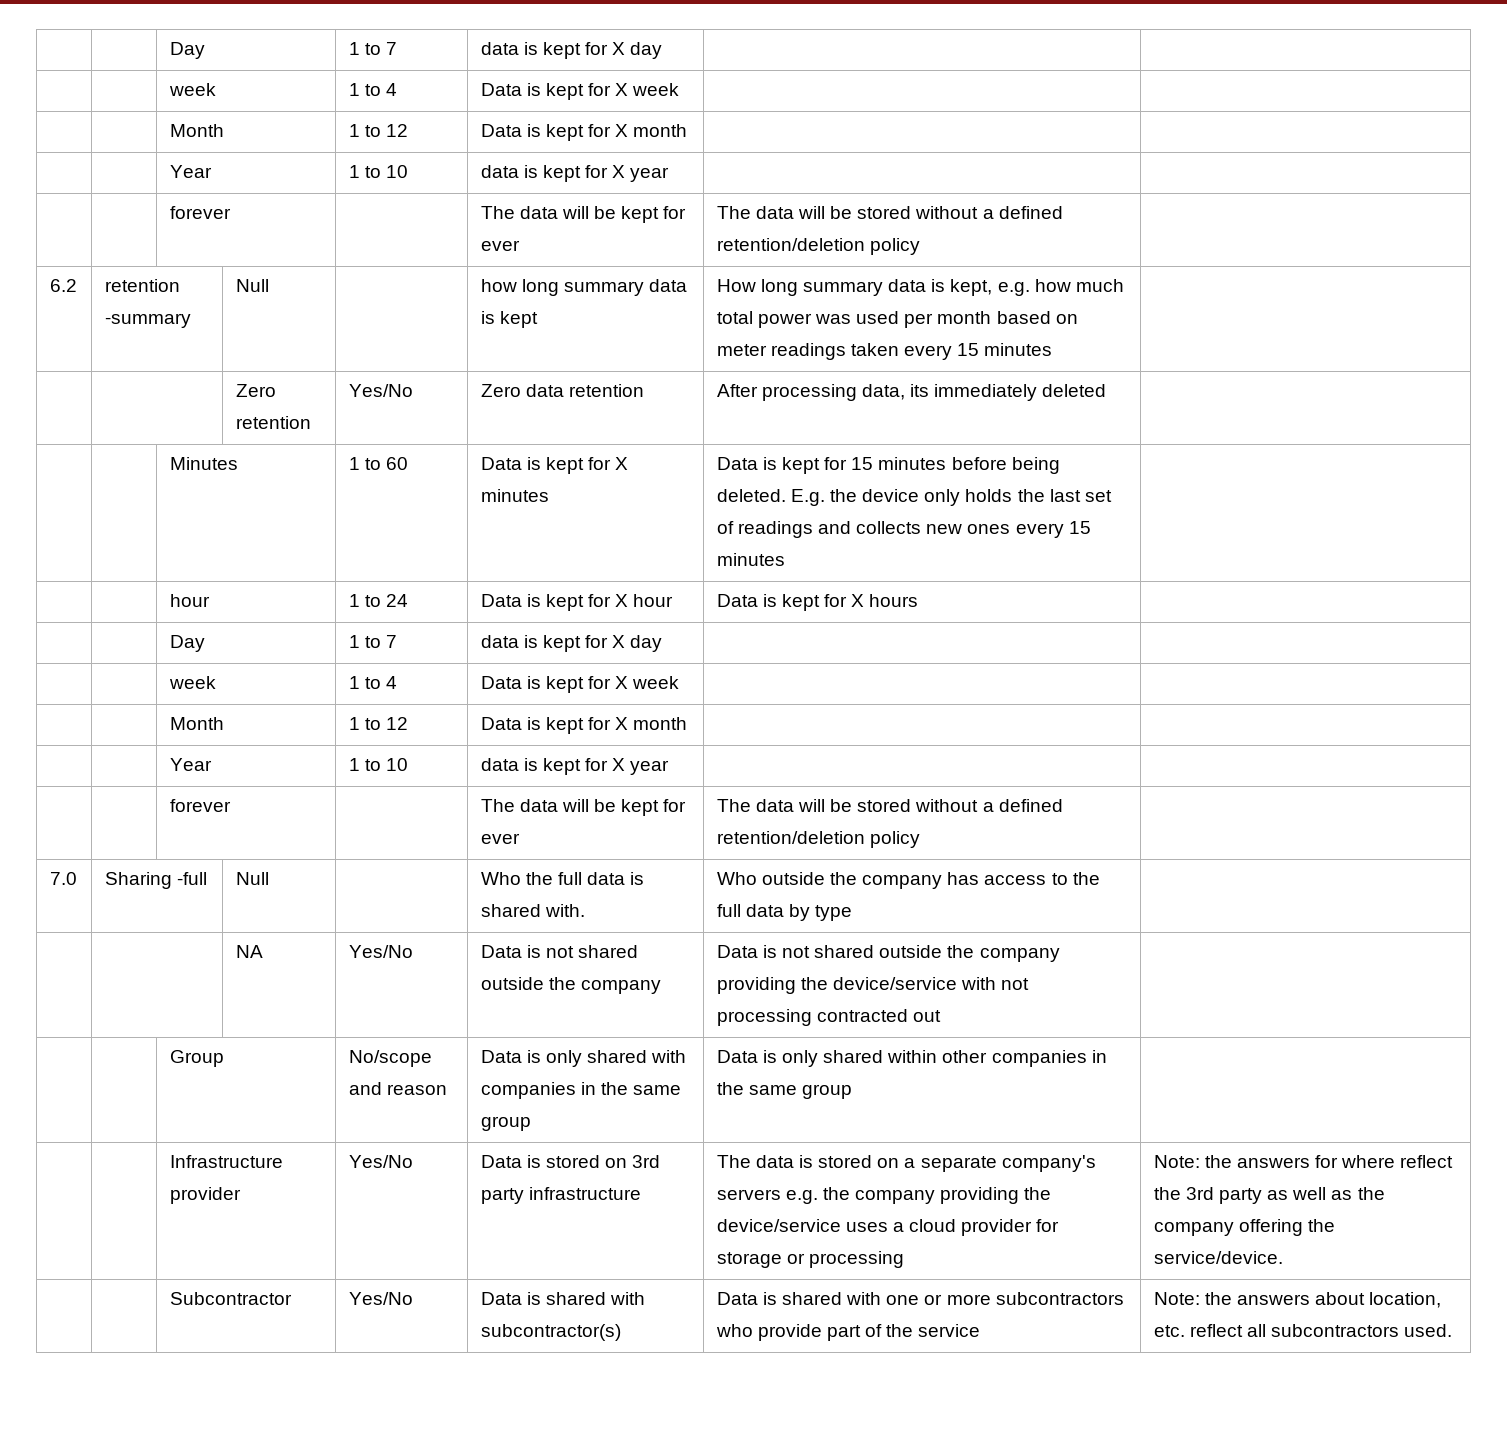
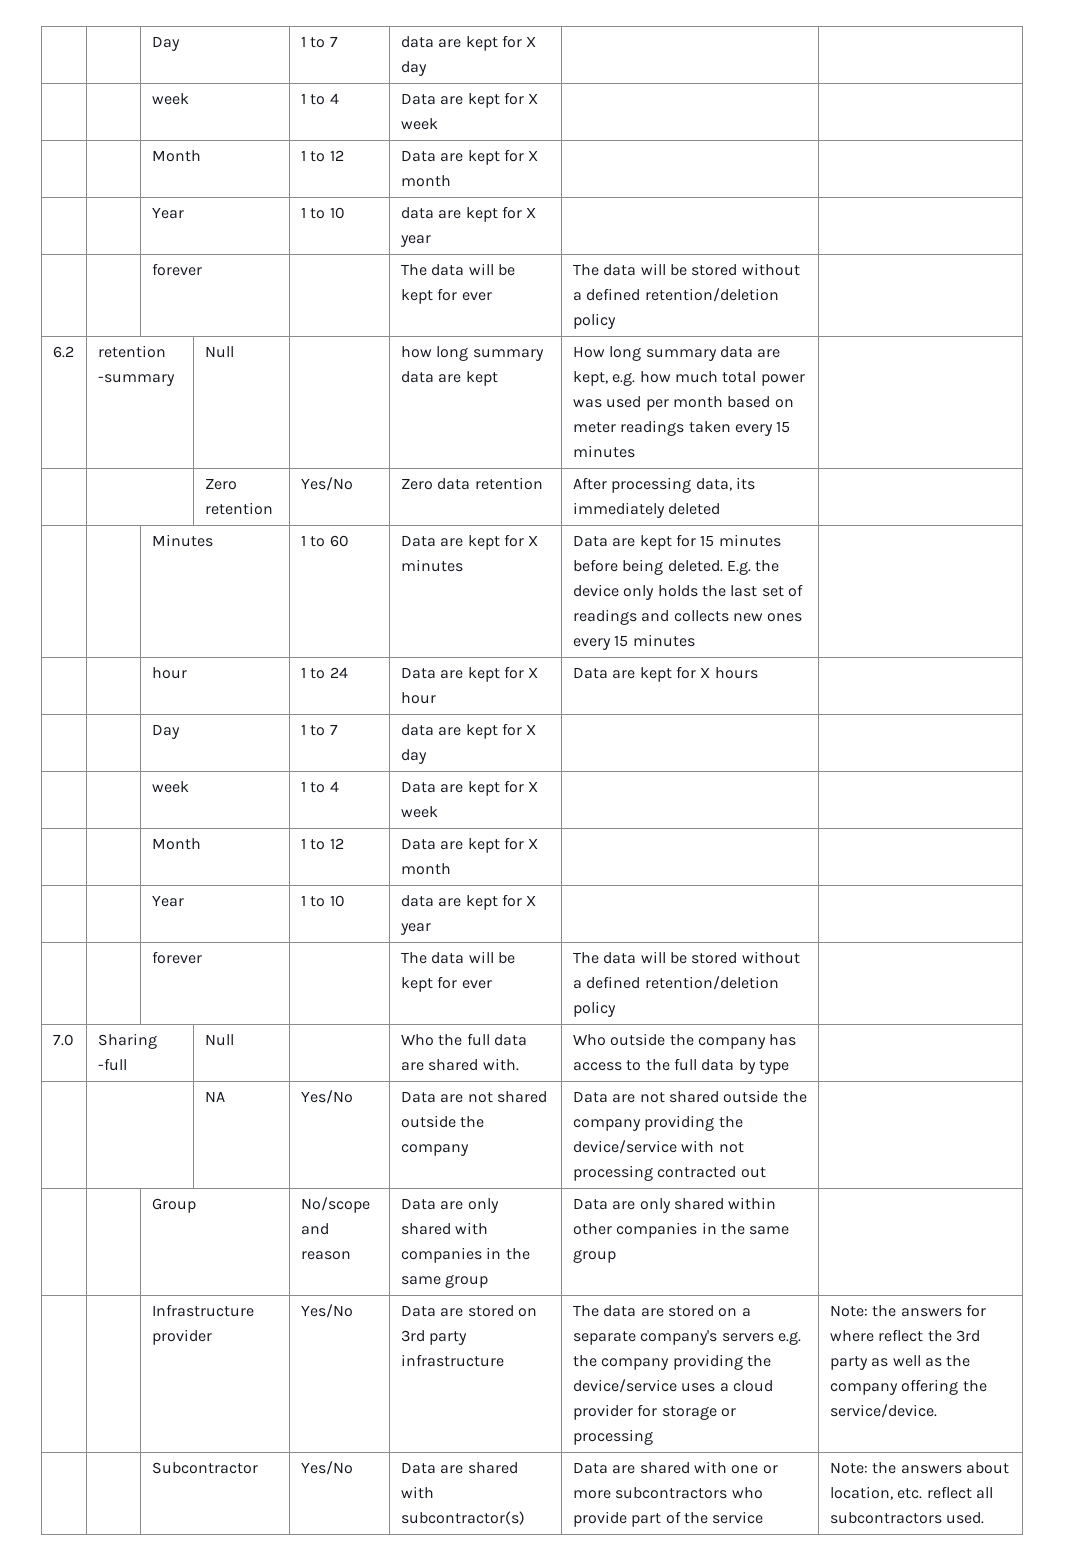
[169,42,205,59] [348,42,398,55] [480,42,663,59] [168,83,216,96] [348,83,398,96] [480,83,680,100] [169,124,224,137] [348,124,409,137] [480,124,688,141] [169,165,212,178] [348,165,409,178] [480,165,538,178] | | Day | 1 to 7 | data is kept for X day | | // | | week | 1 to 4 | Data is kept for X week | | // | | Month | 1 to 12 | Data is kept for X month | | // | | Year | 1 to 10 | data is -> [151,36,180,51] [300,36,338,48] [400,35,537,51] [400,61,427,76] [151,93,189,105] [300,93,339,105] [400,92,539,108] [400,118,438,130] [151,150,201,162] [300,150,344,162] [400,149,539,165] [400,175,451,187] [151,207,184,219] [300,207,345,219] [400,207,462,219] | | Day | 1 to 7 | data are kept for X day | | // | | week | 1 to 4 | Data are kept for X week | | // | | Month | 1 to 12 | Data are kept for X month | | // | | Year | 1 to 10 | data are
[480,311,495,324] is -> [438,374,462,383] are
[931,279,946,292] is -> [757,349,781,358] are
[526,457,541,470] is -> [440,538,464,547] are
[762,457,777,470] is -> [612,538,636,547] are
[526,594,541,607] is -> [440,670,464,679] are
[762,594,777,607] is -> [612,670,636,679] are
[523,635,663,652] [168,676,216,689] [348,676,398,689] [480,676,680,693] [169,717,224,730] [348,717,409,730] [480,717,688,734] [169,758,212,771] [348,758,409,771] [480,758,538,771] is kept for X day | | // | | week | 1 to 4 | Data is kept for X week | | // | | Month | 1 to 12 | Data is kept for X month | | // | | Year | 1 to 10 | data is -> [438,723,537,739] [400,749,427,764] [151,781,189,793] [300,781,339,793] [400,780,539,796] [400,806,438,818] [151,838,201,850] [300,838,344,850] [400,837,539,853] [400,863,451,875] [151,895,184,907] [300,895,345,907] [400,895,462,907] are kept for X day | | // | | week | 1 to 4 | Data are kept for X week | | // | | Month | 1 to 12 | Data are kept for X month | | // | | Year | 1 to 10 | data are
[630,872,645,885] is -> [400,1062,424,1071] are
[526,945,541,958] is -> [440,1094,464,1103] are
[762,945,777,958] is -> [612,1094,636,1103] are
[526,1050,541,1063] is -> [440,1201,464,1210] are
[762,1050,777,1063] is -> [612,1201,636,1210] are
[526,1155,541,1168] is -> [440,1308,464,1317] are
[799,1155,814,1168] is -> [640,1308,664,1317] are
[526,1292,541,1305] is -> [440,1465,464,1474] are
[762,1292,777,1305] is -> [612,1465,636,1474] are

